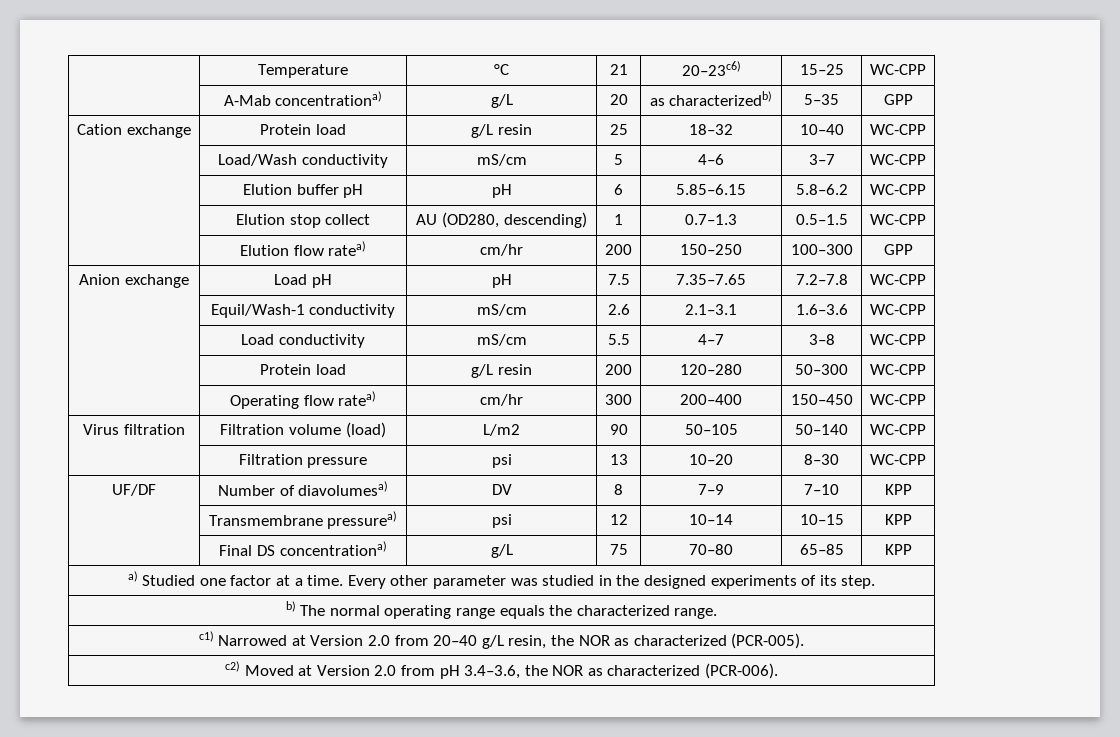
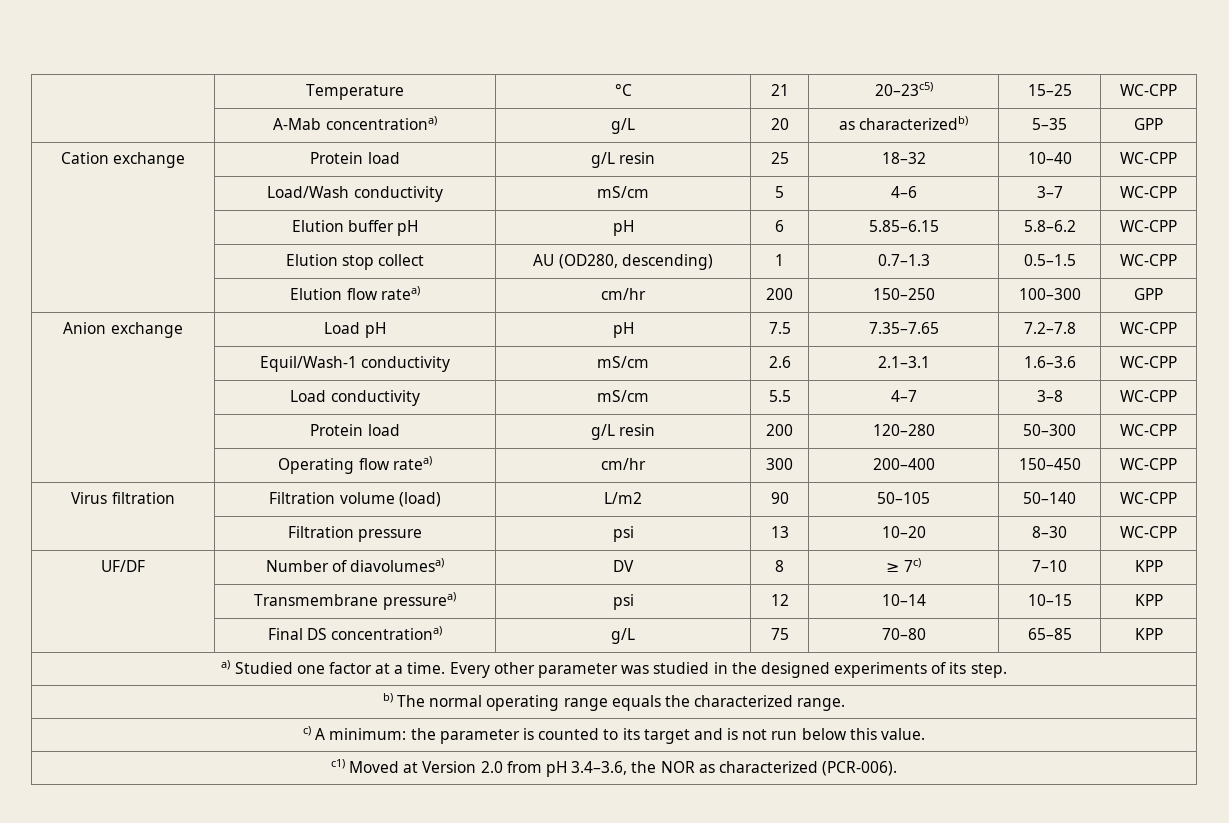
[681,61,741,76] 20–23c6) -> [874,82,933,96] 20–23c5)
[698,484,724,495] 7–9 -> [886,558,921,572] ≥ 7c)
[198,631,805,649] [224,661,240,672] c1) Narrowed at Version 2.0 from 20–40 g/L resin, the NOR as characterized (PCR-005). // c2) -> [303,726,925,744] [330,759,345,769] c) A minimum: the parameter is counted to its target and is not run below this value. // c1)

